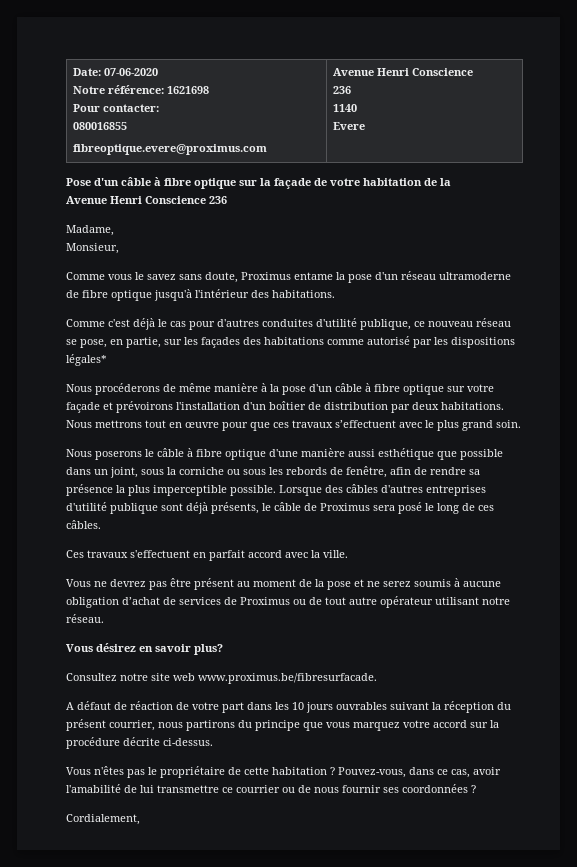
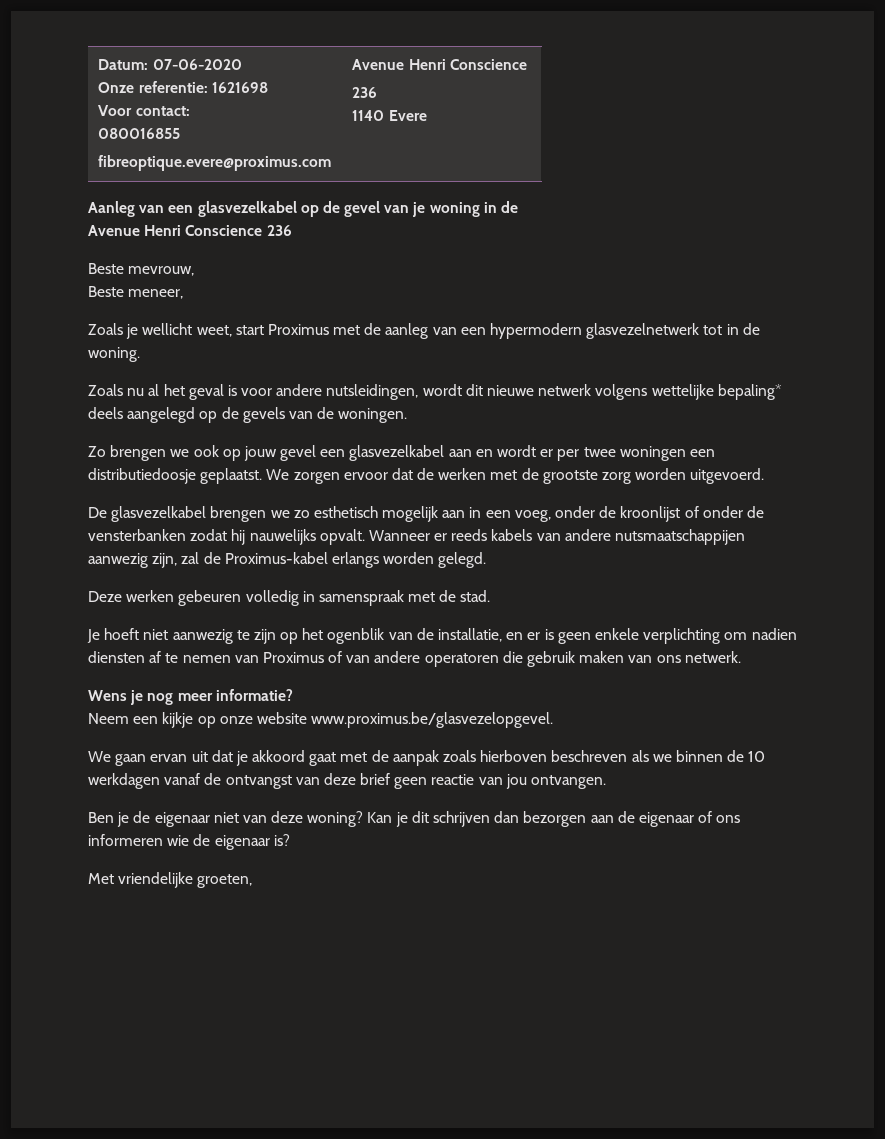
[73,68,102,76] Date: -> [98,59,149,70] Datum:
[73,85,165,94] Notre référence: -> [98,81,208,93] Onze referentie:
[73,104,160,112] Pour contacter: -> [98,105,190,116] Voor contact:
(358, 108) // -> (385, 115) none
[66,177,451,189] Pose d'un câble à fibre optique sur la façade de votre habitation de la -> [88,201,519,217] Aanleg van een glasvezelkabel op de gevel van je woning in de
[66,225,114,236] [66,243,119,254] [66,271,511,283] [66,289,335,301] [66,318,511,330] [66,336,515,348] [66,354,107,366] [66,383,494,395] [66,401,504,413] [66,420,521,431] [66,448,503,460] [66,466,480,478] [66,484,486,496] [66,502,494,514] [66,520,101,529] [66,550,348,561] [66,578,501,590] [66,596,510,608] [66,614,104,623] [66,643,223,655] [66,673,377,684] [66,701,511,713] [66,719,499,731] [66,737,213,749] [66,766,501,778] [66,784,476,793] [66,814,140,825] Madame, // Monsieur, // Comme vous le savez sans doute, Proximus entame la pose d'un réseau ultramoderne de fibre optique jusqu'à l'intérieur des habitations. // Comme c'est déjà le cas pour d'autres conduites d'utilité publique, ce nouveau réseau se pose, en partie, sur les façades des habitations comme autorisé par les dispositions légales* // Nous procéderons de même manière à la pose d'un câble à fibre optique sur votre façade et prévoirons l'installation d'un boîtier de distribution par deux habitations. Nous mettrons tout en œuvre pour que ces travaux s’effectuent avec le plus grand soin. // Nous poserons le câble à fibre optique d'une manière aussi esthétique que possible dans un joint, sous la corniche ou sous les rebords de fenêtre, afin de rendre sa présence la plus imperceptible possible. Lorsque des câbles d'autres entreprises d'utilité publique sont déjà présents, le câble de Proximus sera posé le long de ces câbles. // Ces travaux s'effectuent en parfait accord avec la ville. // Vous ne devrez pas être présent au moment de la pose et ne serez soumis à aucune obligation d’achat de services de Proximus ou de tout autre opérateur utilisant notre réseau. // Vous désirez en savoir plus? // Consultez notre site web www.proximus.be/fibresurfacade. // A défaut de réaction de votre part dans les 10 jours ouvrables suivant la réception du présent courrier, nous partirons du principe que vous marquez votre accord sur la procédure décrite ci-dessus. // Vous n'êtes pas le propriétaire de cette habitation ? Pouvez-vous, dans ce cas, avoir l'amabilité de lui transmettre ce courrier ou de nous fournir ses coordonnées ? // Cordialement, -> [88,263,195,276] [88,286,184,299] [88,323,760,339] [88,347,140,362] [88,384,782,400] [88,407,408,423] [88,445,715,461] [88,468,765,484] [88,506,764,522] [88,529,746,545] [88,552,487,568] [88,590,491,606] [87,628,797,644] [88,651,741,667] [88,689,293,705] [88,712,554,728] [88,750,766,766] [88,773,607,789] [88,811,741,827] [88,834,290,850] [88,872,253,888] Beste mevrouw, // Beste meneer, // Zoals je wellicht weet, start Proximus met de aanleg van een hypermodern glasvezelnetwerk tot in de woning. // Zoals nu al het geval is voor andere nutsleidingen, wordt dit nieuwe netwerk volgens wettelijke bepaling* deels aangelegd op de gevels van de woningen. // Zo brengen we ook op jouw gevel een glasvezelkabel aan en wordt er per twee woningen een distributiedoosje geplaatst. We zorgen ervoor dat de werken met de grootste zorg worden uitgevoerd. // De glasvezelkabel brengen we zo esthetisch mogelijk aan in een voeg, onder de kroonlijst of onder de vensterbanken zodat hij nauwelijks opvalt. Wanneer er reeds kabels van andere nutsmaatschappijen aanwezig zijn, zal de Proximus-kabel erlangs worden gelegd. // Deze werken gebeuren volledig in samenspraak met de stad. // Je hoeft niet aanwezig te zijn op het ogenblik van de installatie, en er is geen enkele verplichting om nadien diensten af te nemen van Proximus of van andere operatoren die gebruik maken van ons netwerk. // Wens je nog meer informatie? // Neem een kijkje op onze website www.proximus.be/glasvezelopgevel. // We gaan ervan uit dat je akkoord gaat met de aanpak zoals hierboven beschreven als we binnen de 10 werkdagen vanaf de ontvangst van deze brief geen reactie van jou ontvangen. // Ben je de eigenaar niet van deze woning? Kan je dit schrijven dan bezorgen aan de eigenaar of ons informeren wie de eigenaar is? // Met vriendelijke groeten,

